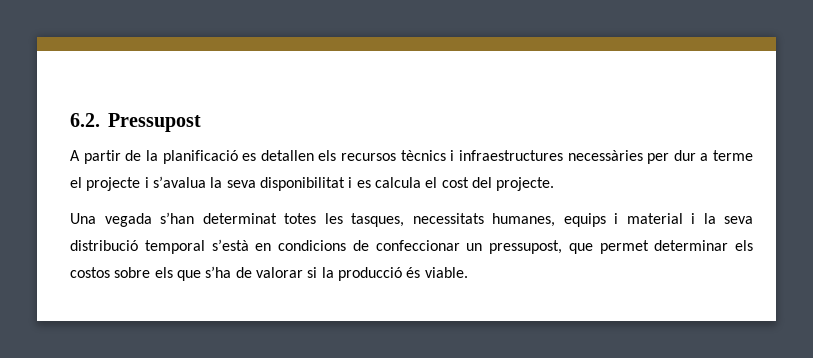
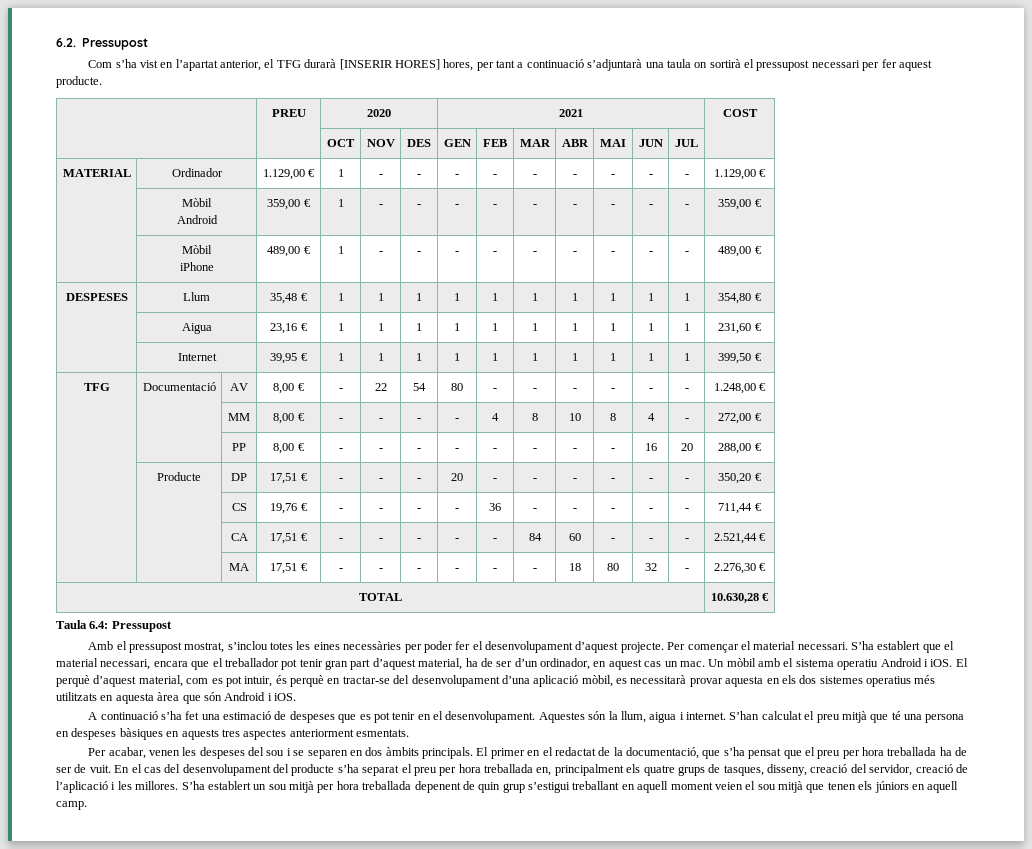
[70,150,753,164] [70,176,555,191] [70,212,753,227] [70,239,753,254] [70,266,468,281] A partir de la planificació es detallen els recursos tècnics i infraestructures necessàries per dur a terme el projecte i s’avalua la seva disponibilitat i es calcula el cost del projecte. // Una vegada s’han determinat totes les tasques, necessitats humanes, equips i material i la seva distribució temporal s’està en condicions de confeccionar un pressupost, que permet determinar els costos sobre els que s’ha de valorar si la producció és viable. -> [88,59,932,71] [56,76,102,88] [271,109,306,117] [367,109,391,117] [559,109,583,117] [722,109,758,117] [327,139,355,147] [366,139,395,147] [407,139,431,147] [443,139,471,147] [483,139,507,147] [519,139,551,147] [561,139,589,147] [600,139,626,147] [638,139,663,147] [675,139,698,147] [62,169,131,177] [171,168,223,177] [262,169,316,180] [337,169,344,177] [378,174,383,177] [417,174,421,177] [455,174,459,177] [493,174,497,177] [532,174,537,177] [572,174,577,177] [611,174,615,177] [648,174,653,177] [684,174,689,177] [713,169,767,180] [182,198,212,207] [176,215,218,224] [267,199,311,210] [337,199,344,207] [378,204,383,207] [417,204,421,207] [455,204,459,207] [493,204,497,207] [532,204,537,207] [572,204,577,207] [611,204,615,207] [648,204,653,207] [684,204,689,207] [718,199,762,210] [182,245,212,254] [179,262,214,271] [267,246,311,257] [337,246,344,254] [378,251,383,254] [417,251,421,254] [455,251,459,254] [493,251,497,254] [532,251,537,254] [572,251,577,254] [611,251,615,254] [648,251,653,254] [684,251,689,254] [718,246,762,257] [65,293,128,301] [183,292,210,301] [270,293,308,304] [337,293,344,301] [377,293,384,301] [416,293,422,301] [454,293,460,301] [492,293,498,301] [531,293,538,301] [571,293,578,301] [610,293,616,301] [647,293,654,301] [683,293,690,301] [718,293,762,304] [181,323,212,334] [270,323,308,334] [337,323,344,331] [377,323,384,331] [416,323,422,331] [454,323,460,331] [492,323,498,331] [531,323,538,331] [571,323,578,331] [610,323,616,331] [647,323,654,331] [683,323,690,331] [718,323,762,334] [177,353,217,361] [270,353,308,364] [337,353,344,361] [377,353,384,361] [416,353,422,361] [454,353,460,361] [492,353,498,361] [531,353,538,361] [571,353,578,361] [610,353,616,361] [647,353,654,361] [683,353,690,361] [718,353,762,364] [83,383,110,391] [142,382,216,391] [230,383,248,391] [273,383,305,394] [338,388,343,391] [374,383,387,391] [413,383,426,391] [451,383,463,391] [493,388,497,391] [532,388,537,391] [572,388,577,391] [611,388,615,391] [648,388,653,391] [684,388,689,391] [713,383,767,394] [228,413,250,421] [273,413,305,424] [338,418,343,421] [378,418,383,421] [417,418,421,421] [455,418,459,421] [492,413,499,421] [531,413,538,421] [568,413,581,421] [610,413,616,421] [647,413,655,421] [684,418,689,421] [718,413,762,424] [232,443,246,451] [273,443,305,454] [338,448,343,451] [378,448,383,451] [417,448,421,451] [455,448,459,451] [493,448,497,451] [532,448,537,451] [572,448,577,451] [611,448,615,451] [644,443,657,451] [680,443,693,451] [718,443,762,454] [157,472,201,481] [231,473,247,481] [270,473,308,484] [338,478,343,481] [378,478,383,481] [417,478,421,481] [451,473,463,481] [493,478,497,481] [532,478,537,481] [572,478,577,481] [611,478,615,481] [648,478,653,481] [684,478,689,481] [718,473,762,484] [231,503,247,511] [270,503,308,514] [338,508,343,511] [378,508,383,511] [417,508,421,511] [455,508,459,511] [489,503,501,511] [532,508,537,511] [572,508,577,511] [611,508,615,511] [648,508,653,511] [684,508,689,511] [718,503,762,514] [230,533,248,541] [270,533,308,544] [338,538,343,541] [378,538,383,541] [417,538,421,541] [455,538,459,541] [493,538,497,541] [528,533,542,541] [568,533,581,541] [611,538,615,541] [648,538,653,541] [684,538,689,541] [713,533,767,544] [229,563,249,571] [270,563,308,574] [338,568,343,571] [378,568,383,571] [417,568,421,571] [455,568,459,571] [493,568,497,571] [532,568,537,571] [568,563,581,571] [607,563,619,571] [644,563,657,571] [684,568,689,571] [713,563,767,574] [359,593,402,601] [710,593,770,603] [56,620,172,632] [88,641,955,653] [56,658,968,670] [56,675,936,687] [56,692,296,704] [88,711,965,723] [56,728,409,740] [88,747,968,759] [56,764,968,776] [56,781,959,793] [56,801,87,810] Com s’ha vist en l’apartat anterior, el TFG durarà [INSERIR HORES] hores, per tant a continuació s’adjuntarà una taula on sortirà el pressupost necessari per fer aquest producte. // | PREU | 2020 | 2021 | COST // | | OCT | NOV | DES | GEN | FEB | MAR | ABR | MAI | JUN | JUL | // MATERIAL | Ordinador | 1.129,00 € | 1 | - | - | - | - | - | - | - | - | - | 1.129,00 € // | Mòbil // Android | 359,00 € | 1 | - | - | - | - | - | - | - | - | - | 359,00 € // | Mòbil // iPhone | 489,00 € | 1 | - | - | - | - | - | - | - | - | - | 489,00 € // DESPESES | Llum | 35,48 € | 1 | 1 | 1 | 1 | 1 | 1 | 1 | 1 | 1 | 1 | 354,80 € // | Aigua | 23,16 € | 1 | 1 | 1 | 1 | 1 | 1 | 1 | 1 | 1 | 1 | 231,60 € // | Internet | 39,95 € | 1 | 1 | 1 | 1 | 1 | 1 | 1 | 1 | 1 | 1 | 399,50 € // TFG | Documentació | AV | 8,00 € | - | 22 | 54 | 80 | - | - | - | - | - | - | 1.248,00 € // | | MM | 8,00 € | - | - | - | - | 4 | 8 | 10 | 8 | 4 | - | 272,00 € // | | PP | 8,00 € | - | - | - | - | - | - | - | - | 16 | 20 | 288,00 € // | Producte | DP | 17,51 € | - | - | - | 20 | - | - | - | - | - | - | 350,20 € // | | CS | 19,76 € | - | - | - | - | 36 | - | - | - | - | - | 711,44 € // | | CA | 17,51 € | - | - | - | - | - | 84 | 60 | - | - | - | 2.521,44 € // | | MA | 17,51 € | - | - | - | - | - | - | 18 | 80 | 32 | - | 2.276,30 € // TOTAL | 10.630,28 € // Taula 6.4: Pressupost // Amb el pressupost mostrat, s’inclou totes les eines necessàries per poder fer el desenvolupament d’aquest projecte. Per començar el material necessari. S’ha establert que el material necessari, encara que el treballador pot tenir gran part d’aquest material, ha de ser d’un ordinador, en aquest cas un mac. Un mòbil amb el sistema operatiu Android i iOS. El perquè d’aquest material, com es pot intuir, és perquè en tractar-se del desenvolupament d’una aplicació mòbil, es necessitarà provar aquesta en els dos sistemes operatius més utilitzats en aquesta àrea que són Android i iOS. // A continuació s’ha fet una estimació de despeses que es pot tenir en el desenvolupament. Aquestes són la llum, aigua i internet. S’han calculat el preu mitjà que té una persona en despeses bàsiques en aquests tres aspectes anteriorment esmentats. // Per acabar, venen les despeses del sou i se separen en dos àmbits principals. El primer en el redactat de la documentació, que s’ha pensat que el preu per hora treballada ha de ser de vuit. En el cas del desenvolupament del producte s’ha separat el preu per hora treballada en, principalment els quatre grups de tasques, disseny, creació del servidor, creació de l’aplicació i les millores. S’ha establert un sou mitjà per hora treballada depenent de quin grup s’estigui treballant en aquell moment veien el sou mitjà que tenen els júniors en aquell camp.

